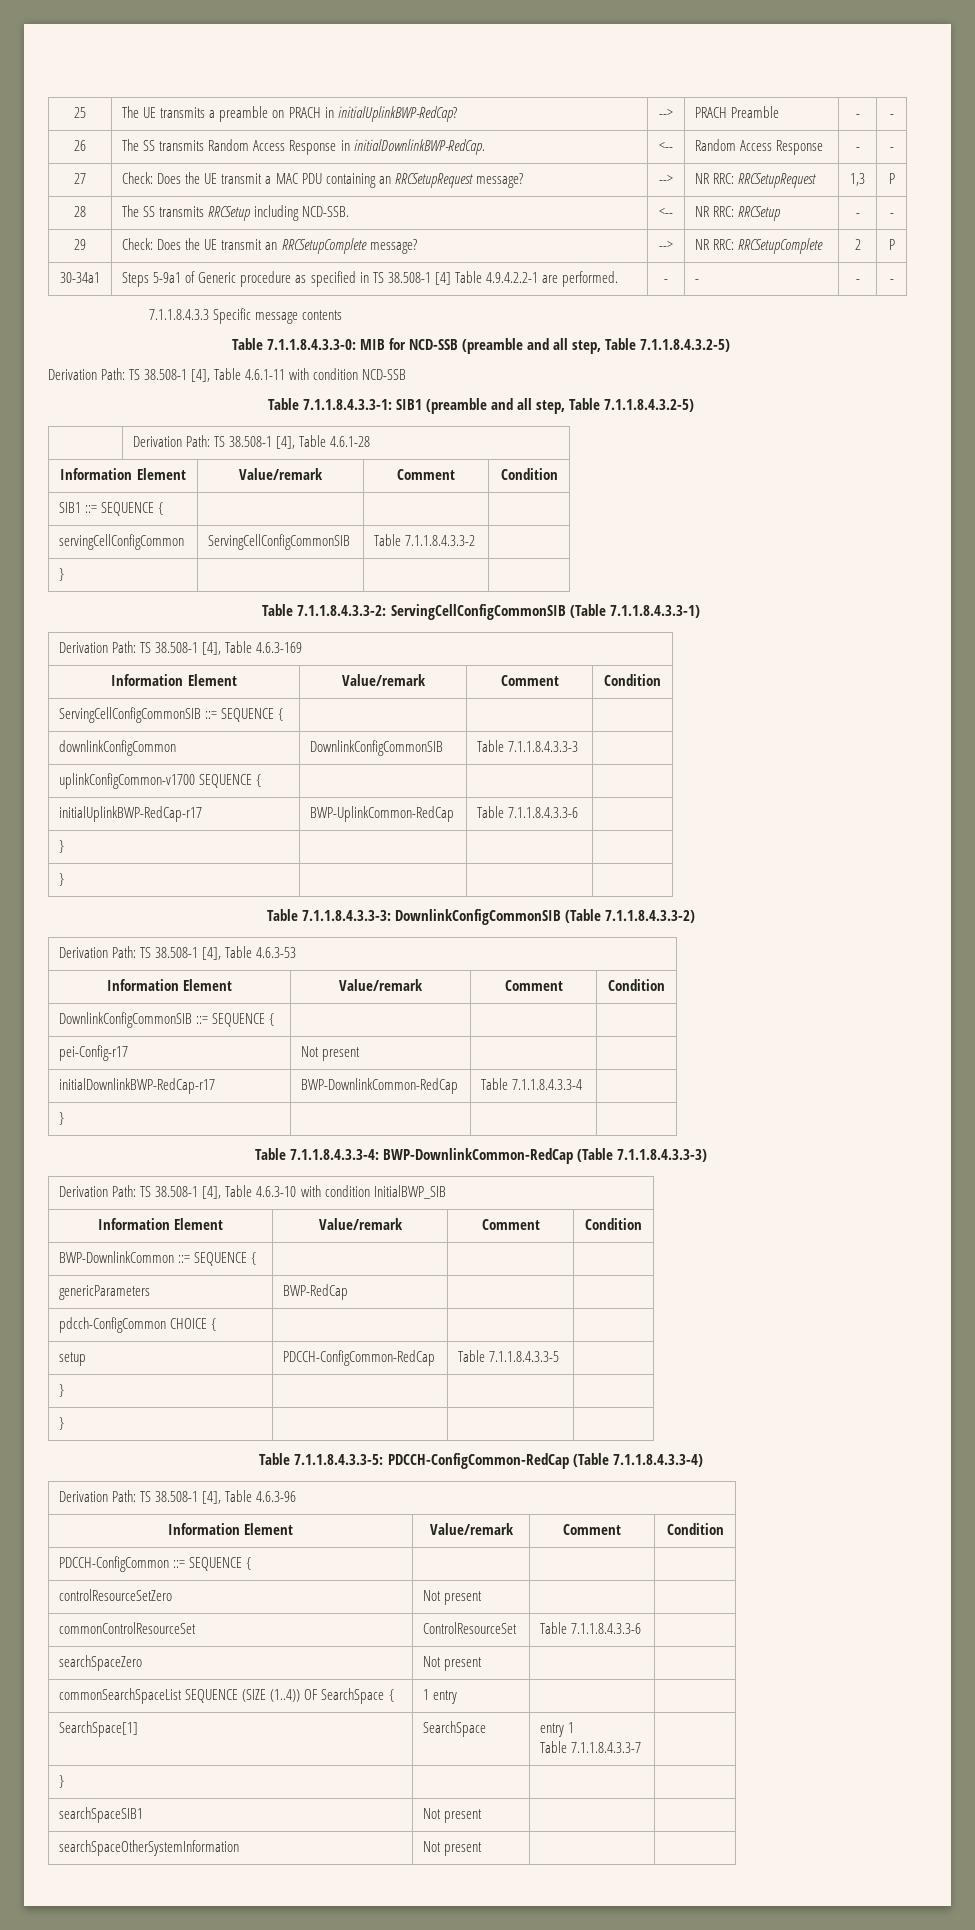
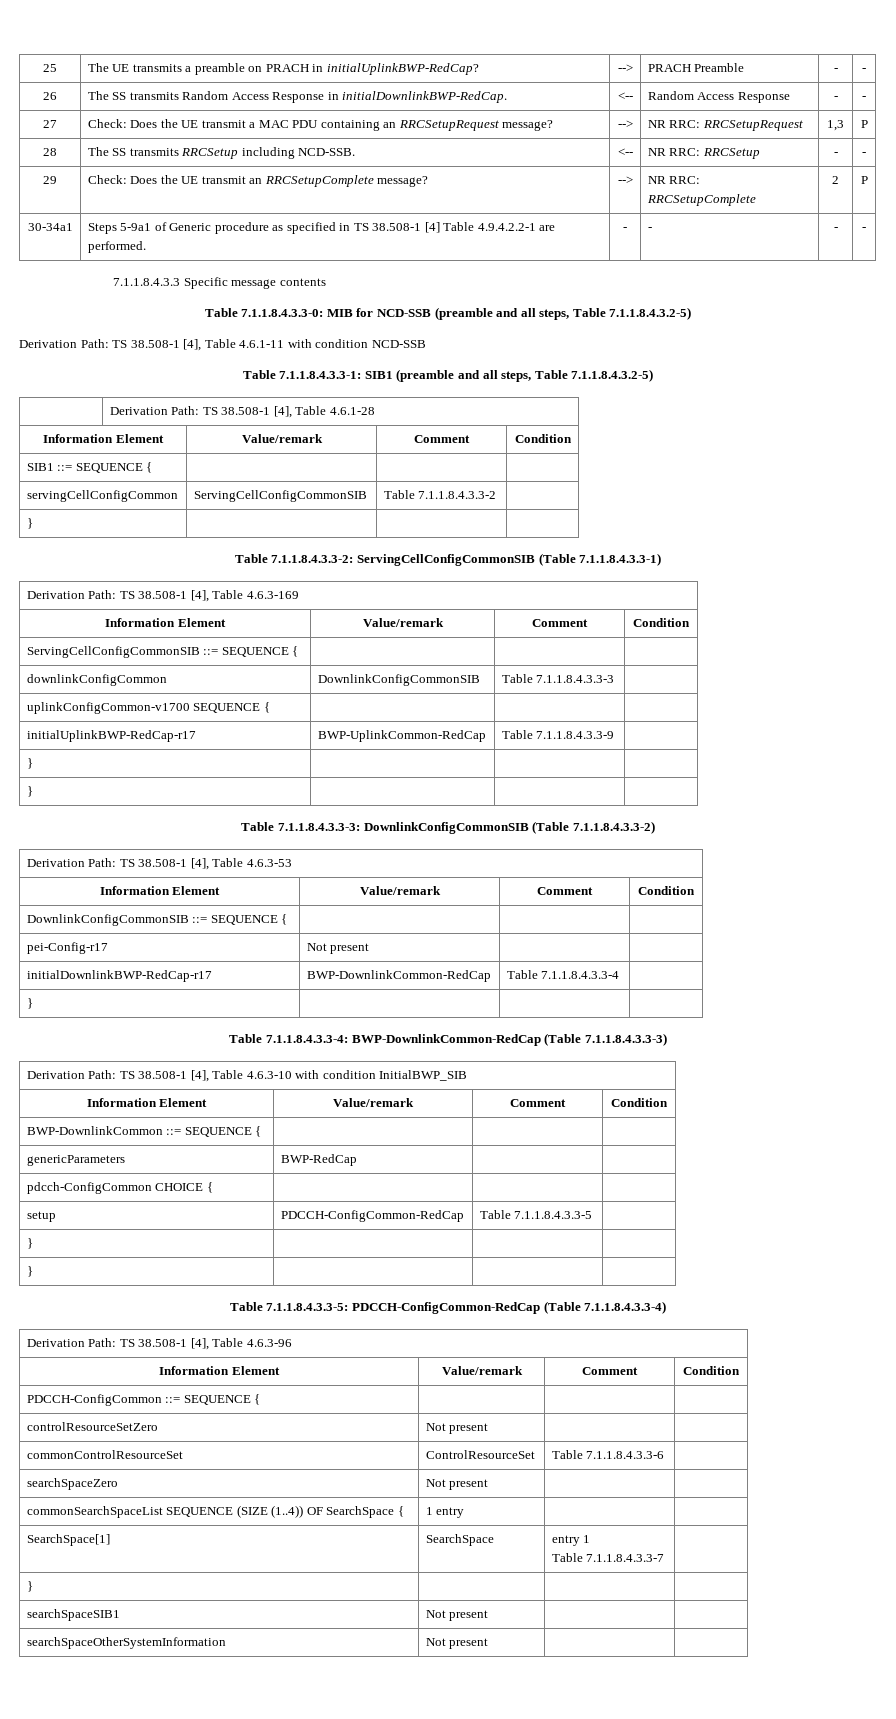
[572,340,602,354] step, -> [539,309,570,320] steps,
[536,400,566,414] step, -> [501,371,532,382] steps,
[508,807,579,818] 7.1.1.8.4.3.3-6 -> [536,731,615,739] 7.1.1.8.4.3.3-9

